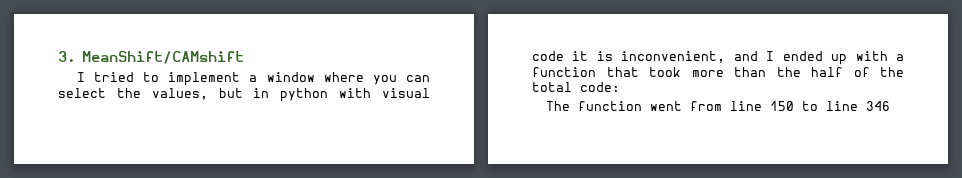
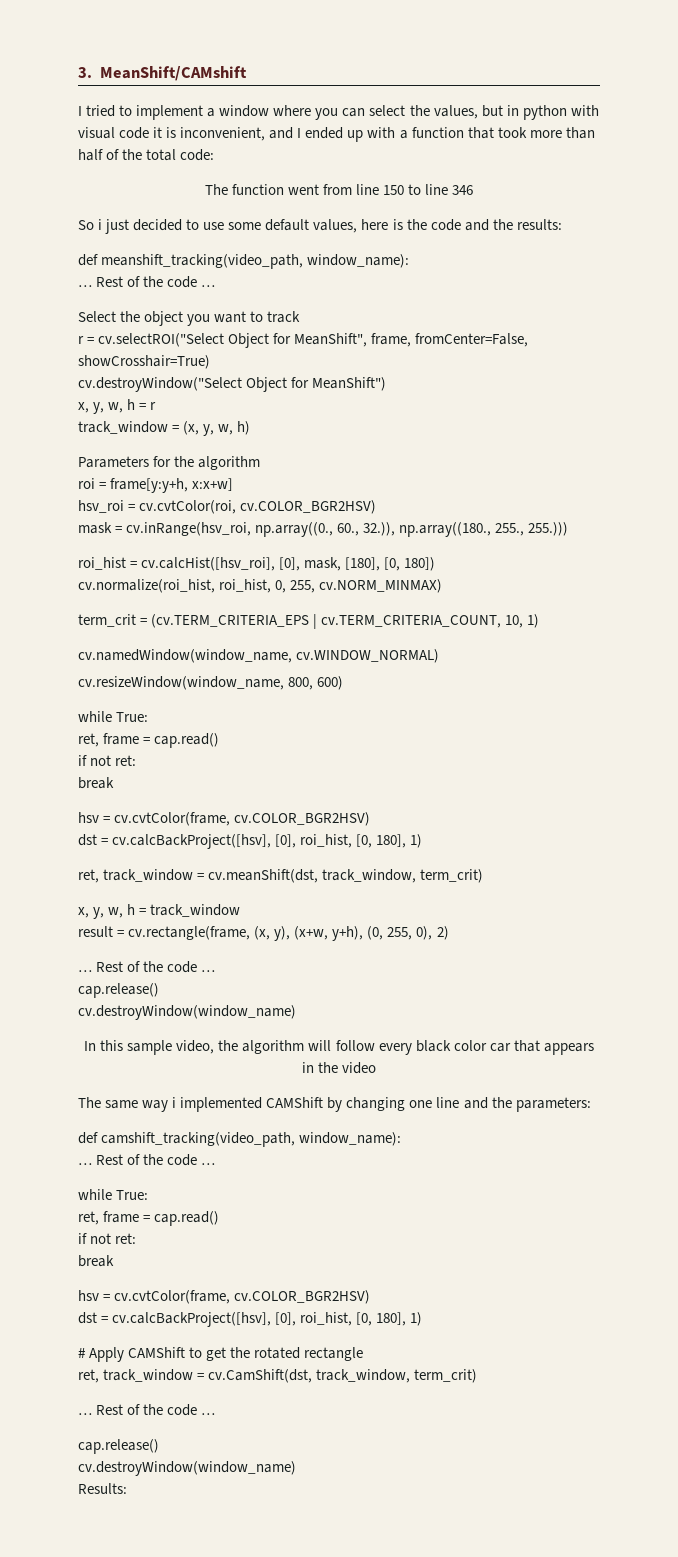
[776,67,801,77] the -> (595, 133) none
(890, 106) none -> [78,219,562,234] [78,254,410,269] [78,276,216,288] [78,311,301,326] [78,333,529,348] [78,355,210,369] [78,377,387,392] [78,399,157,414] [78,421,251,436] [78,456,261,470] [78,478,234,493] [78,500,377,514] [78,522,569,537] [78,557,436,571] [78,579,443,593] [78,614,540,629] [78,649,440,663] [78,676,344,690] [78,711,149,722] [78,733,220,748] [78,755,137,766] [78,777,114,789] [78,812,371,826] [78,834,423,849] [78,869,484,883] [78,904,241,919] [78,926,449,941] [78,961,216,973] [78,983,159,998] [78,1005,296,1020] [84,1040,594,1055] [301,1062,377,1074] [78,1097,591,1112] [78,1132,402,1147] [78,1154,216,1166] [78,1189,149,1200] [78,1211,220,1226] [78,1233,137,1244] [78,1255,114,1267] [78,1290,371,1304] [78,1312,423,1327] [78,1347,364,1362] [78,1369,478,1383] [78,1404,216,1416] [78,1439,159,1454] [78,1461,296,1476] [78,1483,127,1494] // So i just decided to use some default values, here is the code and the results: // def meanshift_tracking(video_path, window_name): // … Rest of the code … // Select the object you want to track // r = cv.selectROI("Select Object for MeanShift", frame, fromCenter=False, showCrosshair=True) // cv.destroyWindow("Select Object for MeanShift") // x, y, w, h = r // track_window = (x, y, w, h) // Parameters for the algorithm // roi = frame[y:y+h, x:x+w] // hsv_roi = cv.cvtColor(roi, cv.COLOR_BGR2HSV) // mask = cv.inRange(hsv_roi, np.array((0., 60., 32.)), np.array((180., 255., 255.))) // roi_hist = cv.calcHist([hsv_roi], [0], mask, [180], [0, 180]) // cv.normalize(roi_hist, roi_hist, 0, 255, cv.NORM_MINMAX) // term_crit = (cv.TERM_CRITERIA_EPS | cv.TERM_CRITERIA_COUNT, 10, 1) // cv.namedWindow(window_name, cv.WINDOW_NORMAL) // cv.resizeWindow(window_name, 800, 600) // while True: // ret, frame = cap.read() // if not ret: // break // hsv = cv.cvtColor(frame, cv.COLOR_BGR2HSV) // dst = cv.calcBackProject([hsv], [0], roi_hist, [0, 180], 1) // ret, track_window = cv.meanShift(dst, track_window, term_crit) // x, y, w, h = track_window // result = cv.rectangle(frame, (x, y), (x+w, y+h), (0, 255, 0), 2) // … Rest of the code … // cap.release() // cv.destroyWindow(window_name) // In this sample video, the algorithm will follow every black color car that appears in the video // The same way i implemented CAMShift by changing one line and the parameters: // def camshift_tracking(video_path, window_name): // … Rest of the code … // while True: // ret, frame = cap.read() // if not ret: // break // hsv = cv.cvtColor(frame, cv.COLOR_BGR2HSV) // dst = cv.calcBackProject([hsv], [0], roi_hist, [0, 180], 1) // # Apply CAMShift to get the rotated rectangle // ret, track_window = cv.CamShift(dst, track_window, term_crit) // … Rest of the code … // cap.release() // cv.destroyWindow(window_name) // Results:

